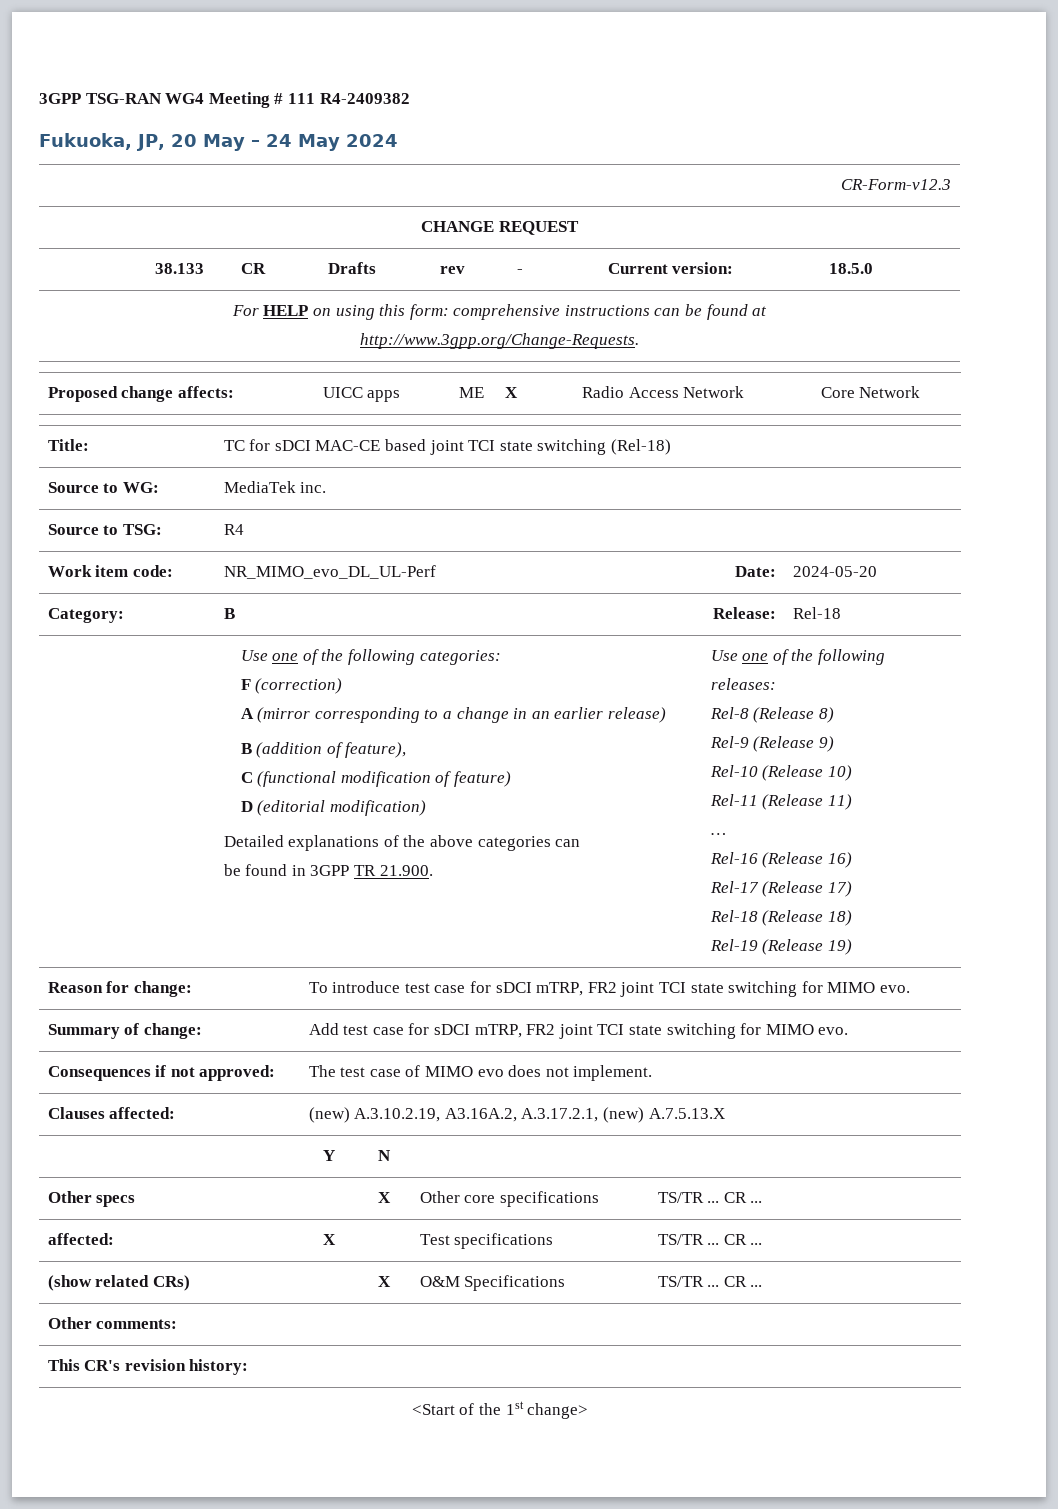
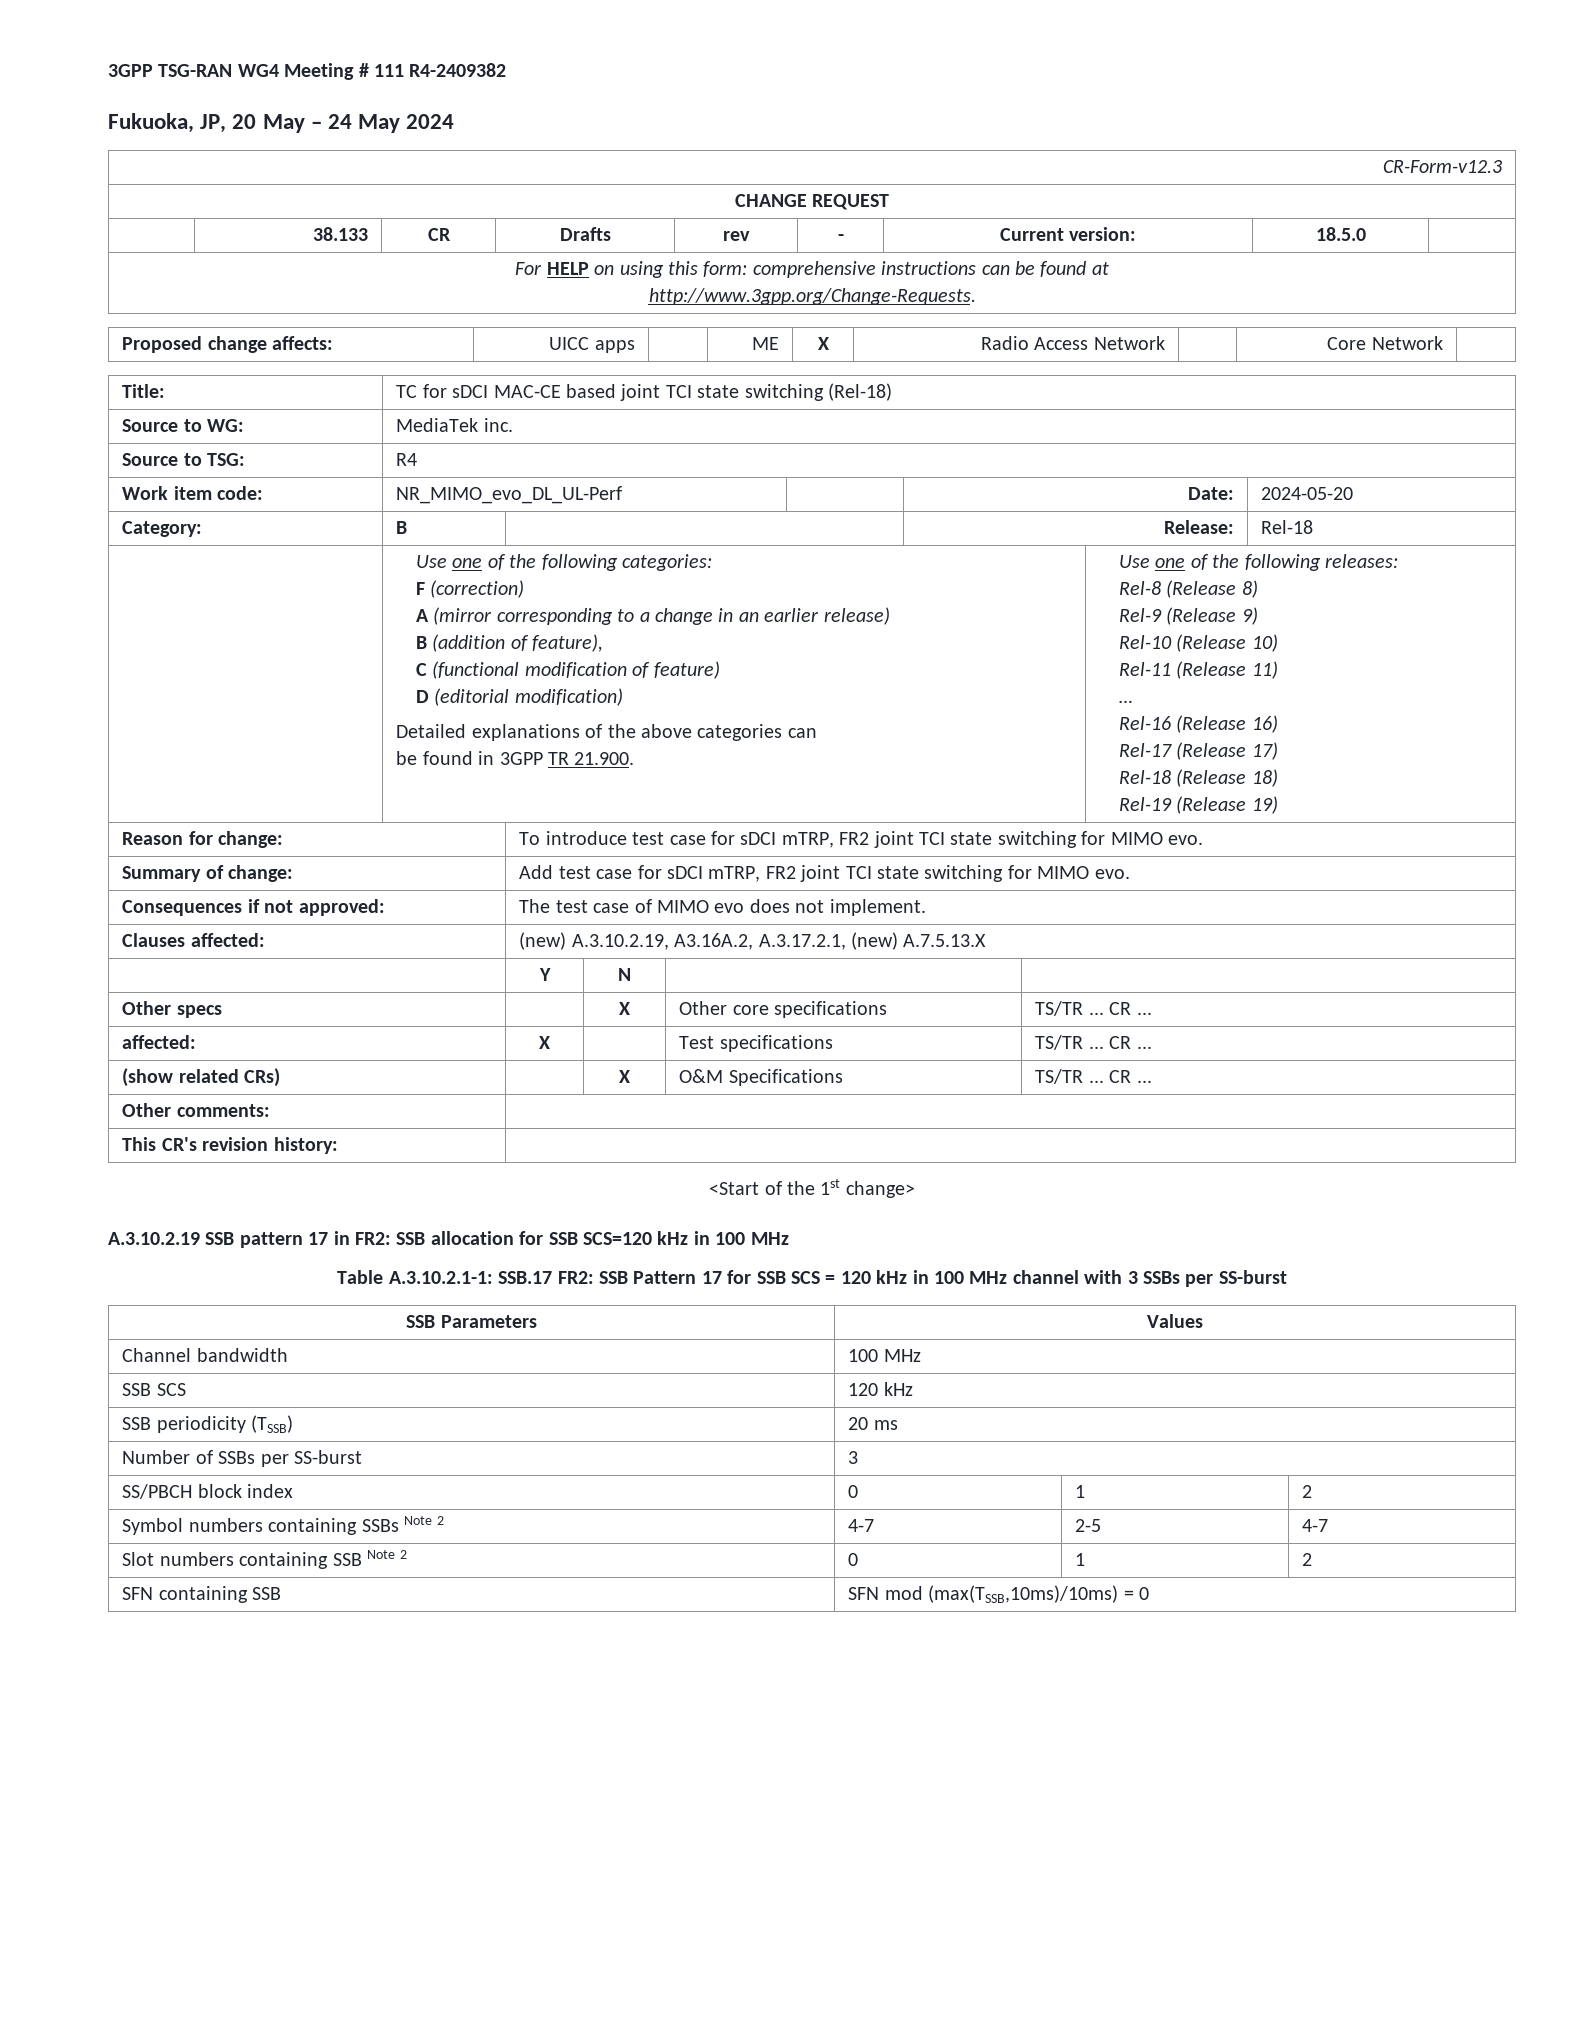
(589, 1411) none -> [108,1231,789,1248] [337,1270,1287,1287] [406,1315,537,1328] [1147,1314,1203,1328] [122,1348,288,1362] [848,1349,921,1362] [122,1383,186,1396] [848,1382,913,1396] [122,1415,294,1433] [848,1417,898,1430] [122,1450,362,1467] [848,1451,859,1464] [122,1484,294,1499] [848,1485,859,1498] [1075,1485,1086,1498] [1302,1485,1313,1498] [122,1516,445,1535] [848,1519,875,1532] [1075,1519,1102,1532] [1302,1519,1329,1532] [122,1550,408,1569] [848,1553,859,1566] [1075,1553,1086,1566] [1302,1553,1313,1566] [122,1586,282,1603] [848,1585,1149,1603] // A.3.10.2.19 SSB pattern 17 in FR2: SSB allocation for SSB SCS=120 kHz in 100 MHz // Table A.3.10.2.1-1: SSB.17 FR2: SSB Pattern 17 for SSB SCS = 120 kHz in 100 MHz channel with 3 SSBs per SS-burst // SSB Parameters | Values // Channel bandwidth | 100 MHz // SSB SCS | 120 kHz // SSB periodicity (TSSB) | 20 ms // Number of SSBs per SS-burst | 3 // SS/PBCH block index | 0 | 1 | 2 // Symbol numbers containing SSBs Note 2 | 4-7 | 2-5 | 4-7 // Slot numbers containing SSB Note 2 | 0 | 1 | 2 // SFN containing SSB | SFN mod (max(TSSB,10ms)/10ms) = 0

